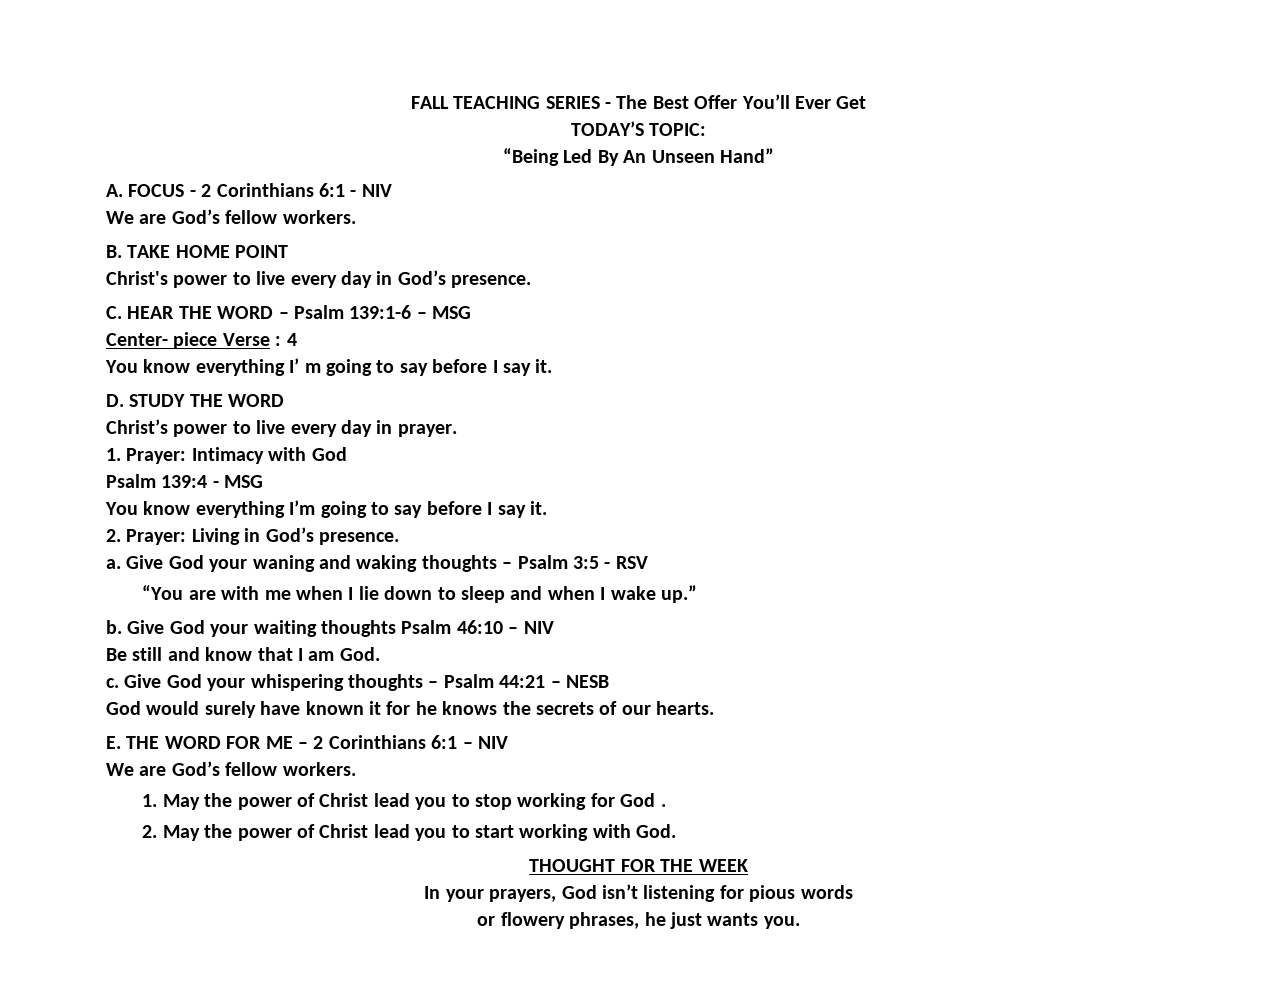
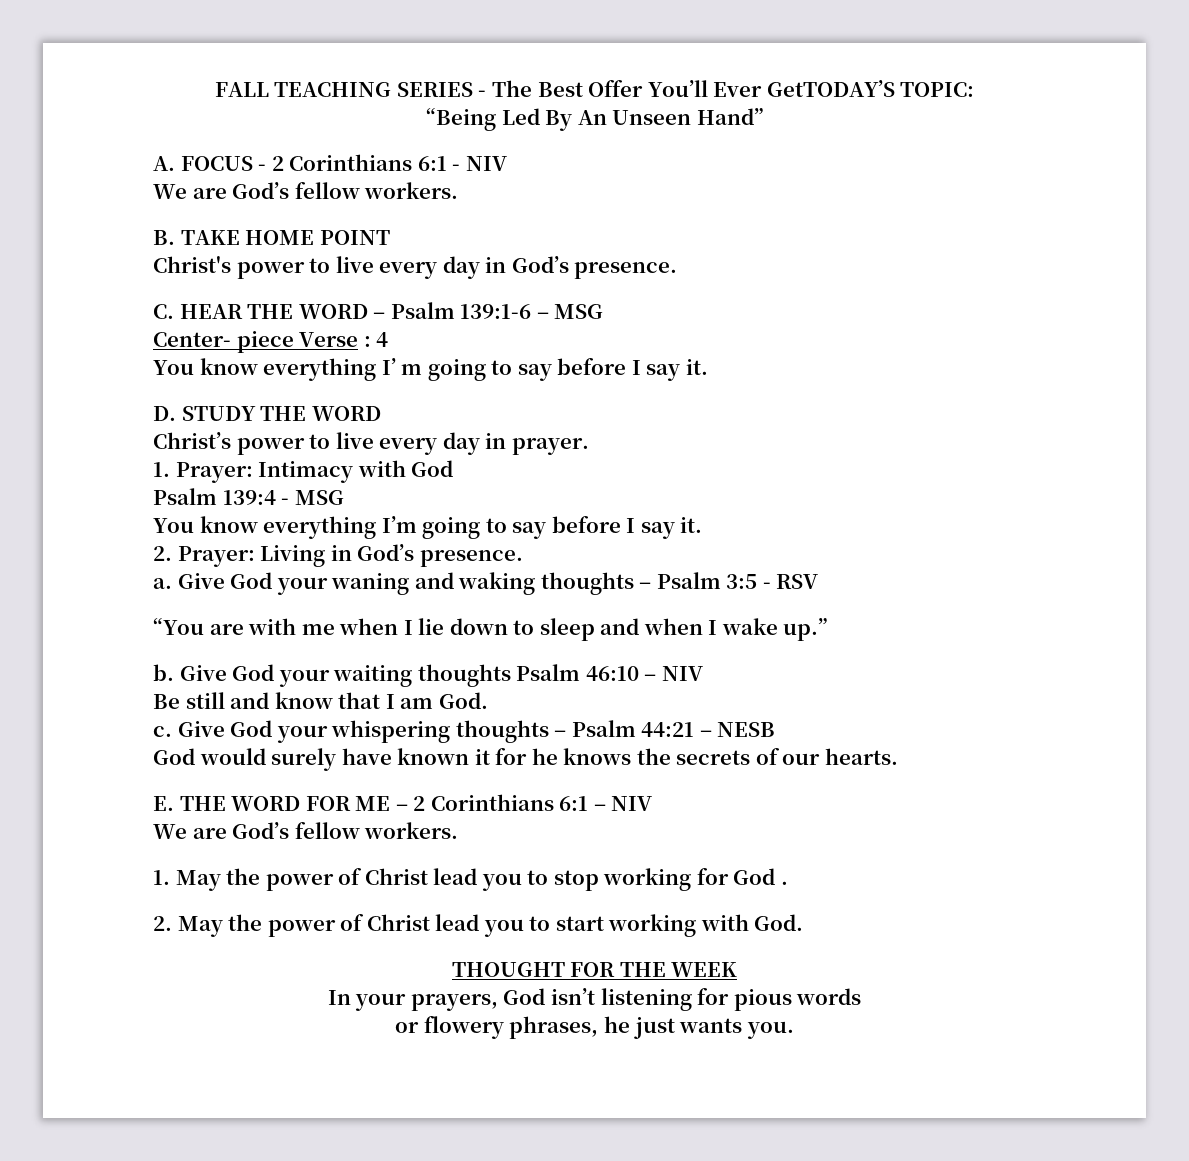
[836,96,867,109] [570,121,644,136] Get // TODAY’S -> [766,80,895,97] GetTODAY’S

